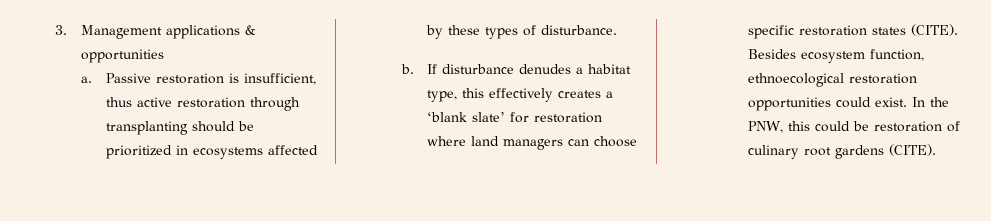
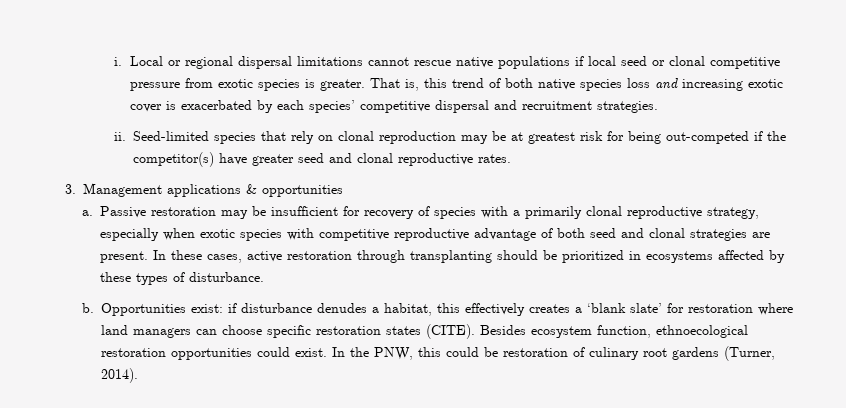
(55, 30) none -> [114,56,781,69] [130,78,784,91] [130,100,659,113] [114,131,787,144] [133,152,512,167] i. Local or regional dispersal limitations cannot rescue native populations if local seed or clonal competitive pressure from exotic species is greater. That is, this trend of both native species loss and increasing exotic cover is exacerbated by each species’ competitive dispersal and recruitment strategies. // ii. Seed-limited species that rely on clonal reproduction may be at greatest risk for being out-competed if the competitor(s) have greater seed and clonal reproductive rates. //
[228,73,316,85] [105,97,132,107] is insufficient, thus -> [220,206,759,219] [99,228,770,241] [99,250,242,263] may be insufficient for recovery of species with a primarily clonal reproductive strategy, especially when exotic species with competitive reproductive advantage of both seed and clonal strategies are present. In these cases,
[426,64,437,74] If -> [100,303,237,316] Opportunities exist: if
[587,64,631,74] [426,90,457,102] habitat type, -> [383,303,432,316] habitat,
[888,144,936,156] (CITE). -> [723,346,775,361] [100,368,138,383] (Turner, 2014).

